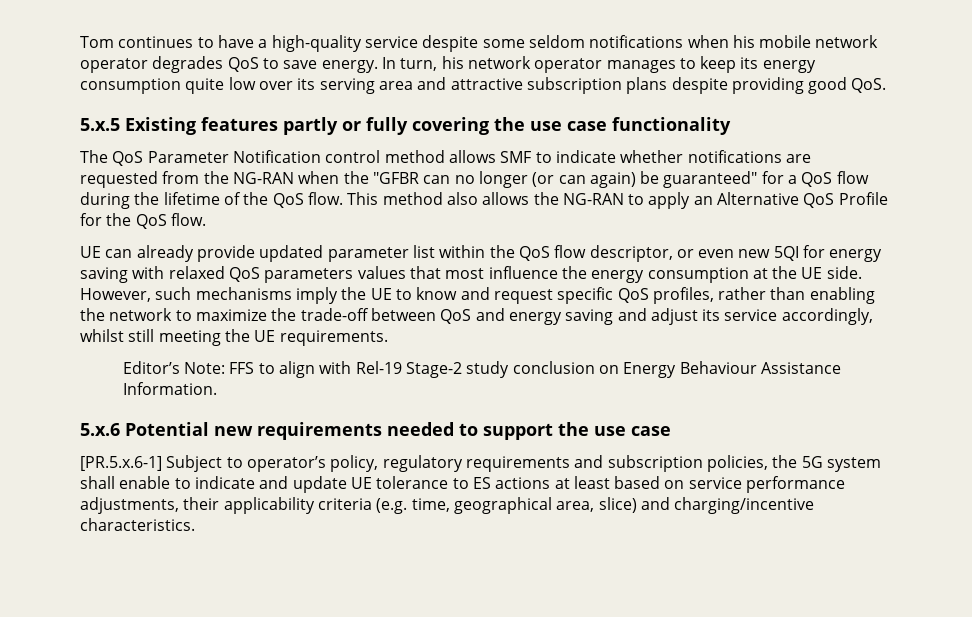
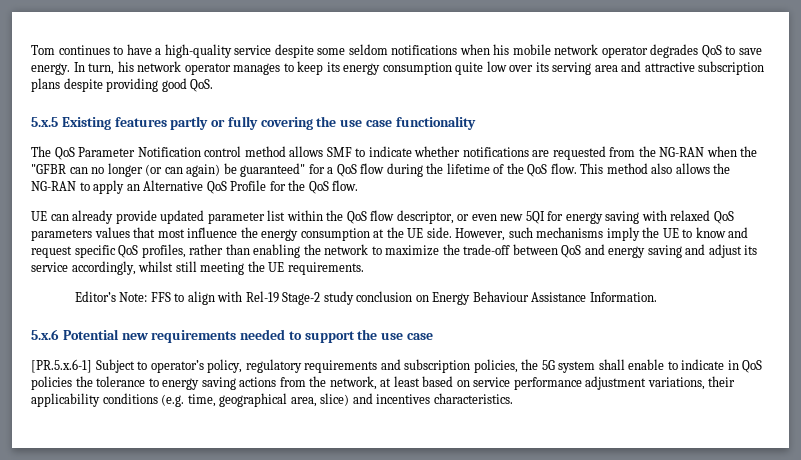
[259,476,551,493] and update UE tolerance to ES actions -> [727,360,763,373] [31,376,377,390] in QoS policies the tolerance to energy saving actions from the network,
[80,497,179,514] adjustments, -> [585,376,705,390] adjustment variations,
[317,498,372,510] criteria -> [102,393,158,404] conditions
[674,497,815,514] charging/incentive -> [376,394,431,404] incentives

